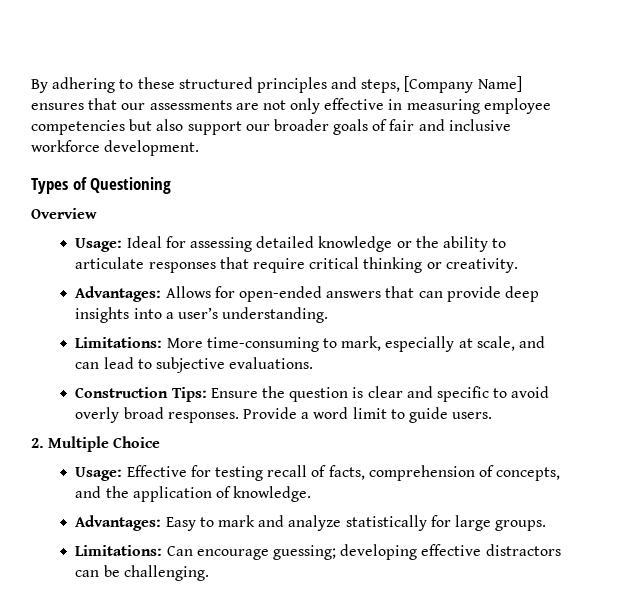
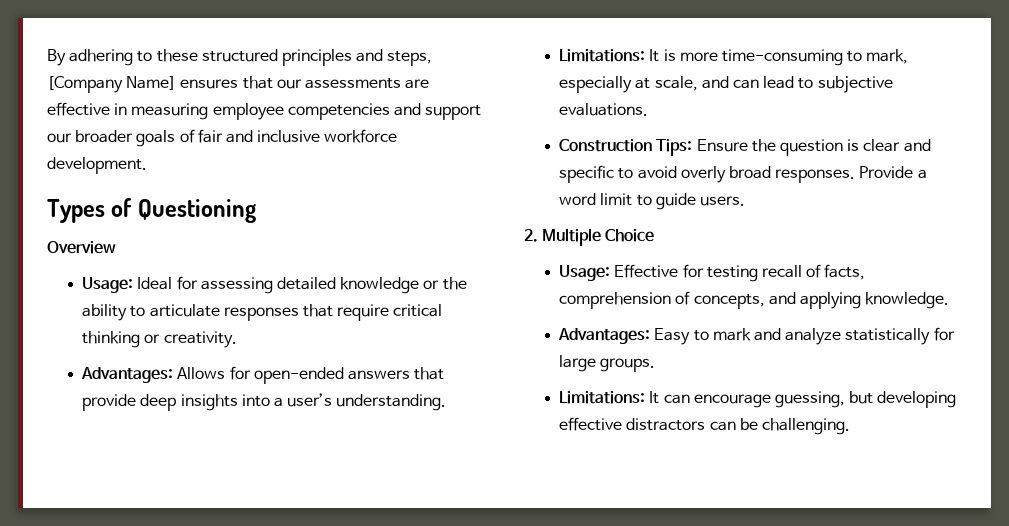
[262,98,321,114] not only -> (430, 84) none
[129,119,184,131] but also -> [393,103,421,116] and
[418,291,443,298] can -> (445, 373) none
[166,338,203,348] More -> [649,49,718,62] It is more
[105,486,231,502] the application of -> [800,292,862,309] applying
[166,545,336,560] Can encourage guessing; -> [649,391,874,408] It can encourage guessing, but

